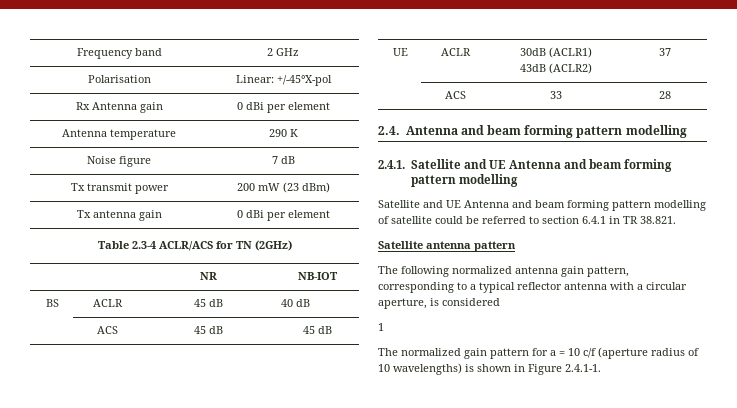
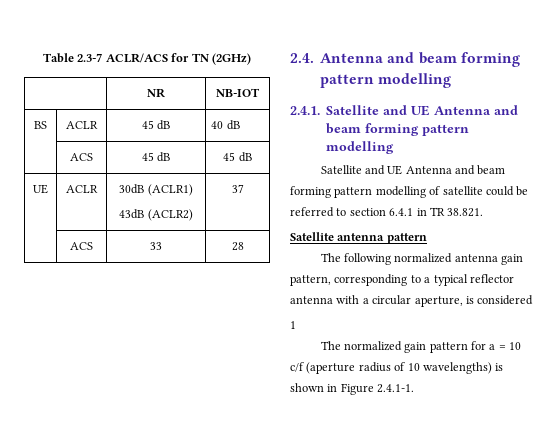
[76,48,162,59] [267,48,299,56] [87,75,151,83] [235,75,332,86] [75,102,163,113] [236,102,330,113] [62,129,176,140] [268,129,298,137] [87,156,151,167] [271,156,295,164] [70,183,169,194] [236,182,330,193] [76,210,162,221] [236,210,330,221] [97,241,156,249] Frequency band | 2 GHz // Polarisation | Linear: +/-45°X-pol // Rx Antenna gain | 0 dBi per element // Antenna temperature | 290 K // Noise figure | 7 dB // Tx transmit power | 200 mW (23 dBm) // Tx antenna gain | 0 dBi per element // Table 2.3-4 -> [43,53,103,63] Table 2.3-7

